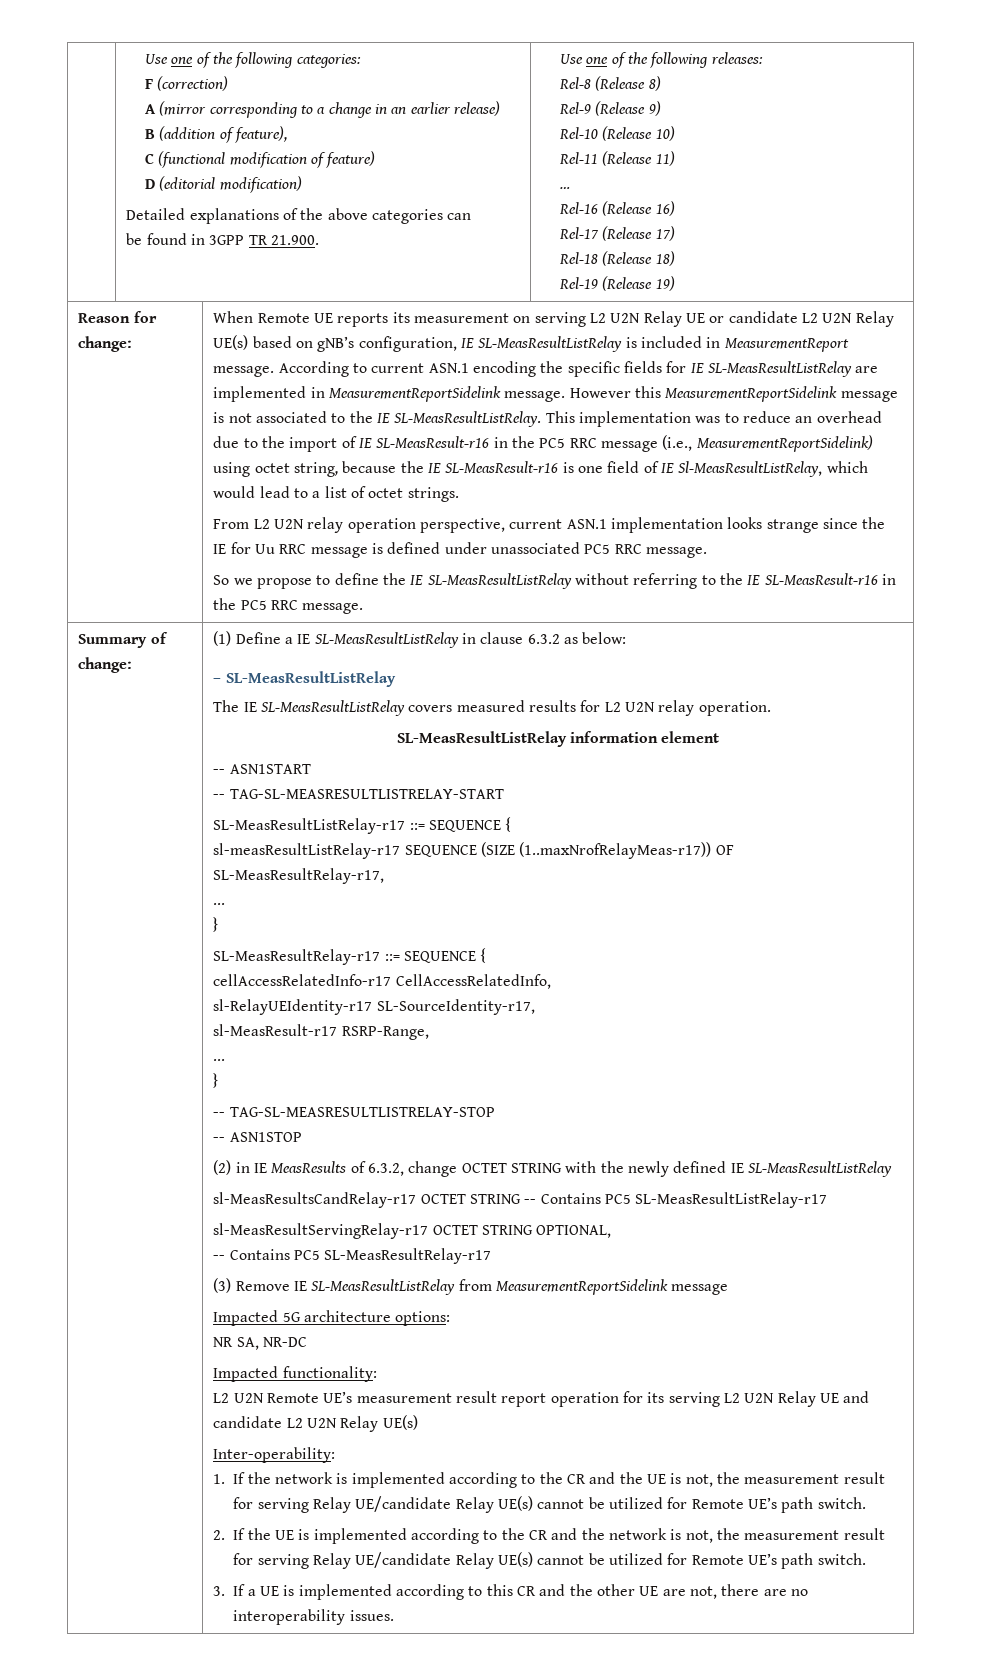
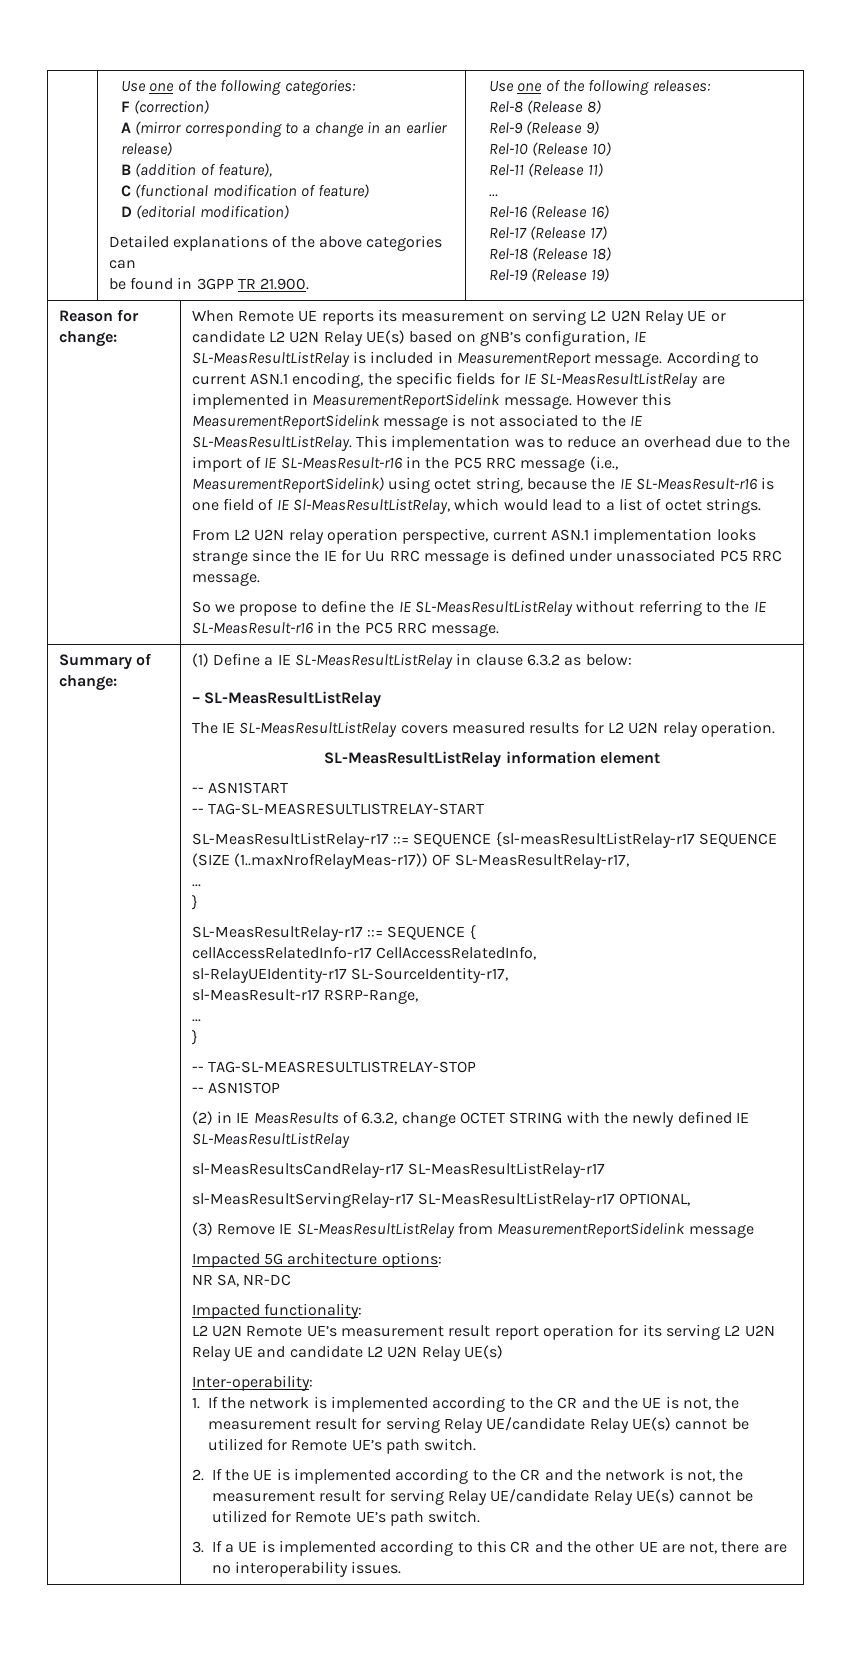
[473,361,537,377] encoding -> [292,372,364,388] encoding,
[505,817,512,832] [213,843,401,859] { // sl-measResultListRelay-r17 -> [495,832,695,848] {sl-measResultListRelay-r17
[420,1193,632,1204] OCTET STRING -- Contains PC5 -> (404, 1170) none
[432,1225,534,1235] OCTET STRING -> [417,1192,615,1208] SL-MeasResultListRelay-r17
[213,1248,492,1264] // -- Contains PC5 SL-MeasResultRelay-r17 -> (691, 1199) none

